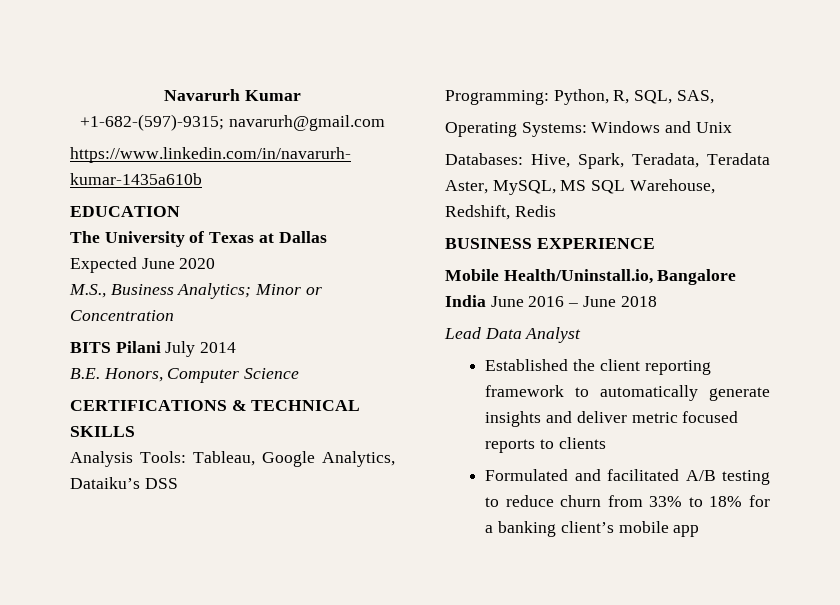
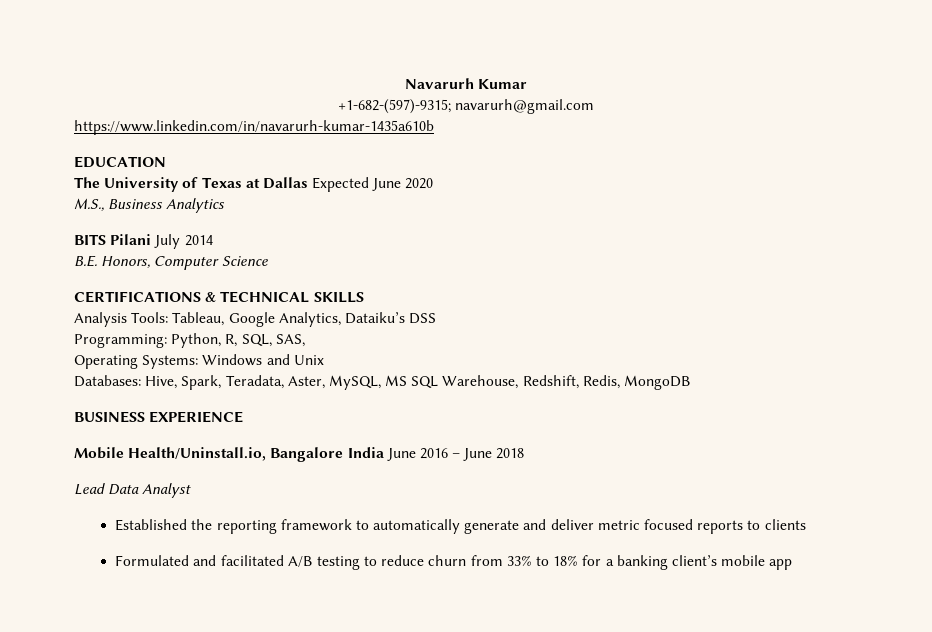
[177,283,322,299] [70,310,174,321] Analytics; Minor or Concentration -> [166,198,226,213] Analytics
[707,153,770,165] Teradata -> (284, 382) none
[514,205,556,217] Redis -> [582,375,692,390] Redis, MongoDB
[599,359,640,371] client -> (213, 524) none
[485,411,542,427] insights -> (520, 527) none

